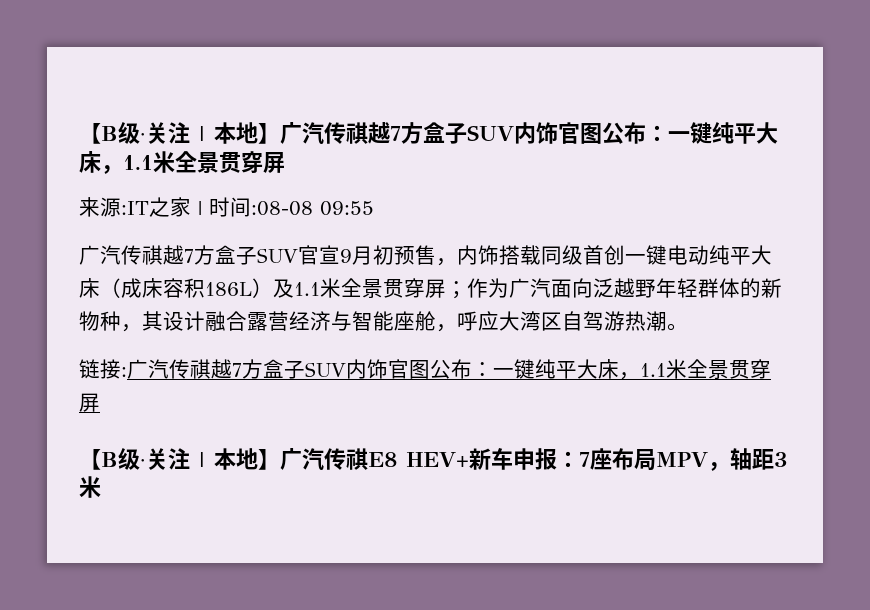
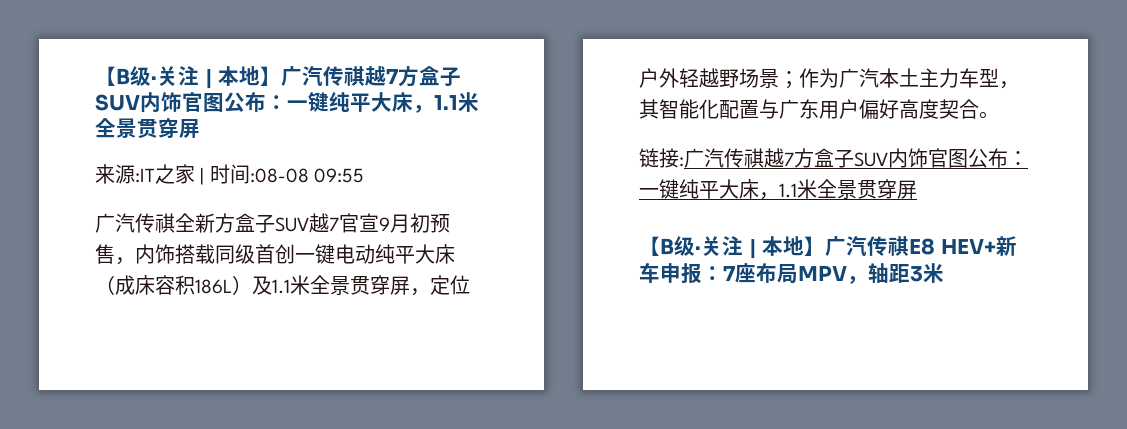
[163,245,298,265] 越7方盒子SUV -> [175,213,339,233] 全新方盒子SUV越7
[446,278,782,299] [79,311,667,332] ；作为广汽面向泛越野年轻群体的新物种，其设计融合露营经济与智能座舱，呼应大湾区自驾游热潮 -> [410,275,470,296] [639,68,1019,89] [639,99,979,120] ，定位户外轻越野场景；作为广汽本土主力车型，其智能化配置与广东用户偏好高度契合

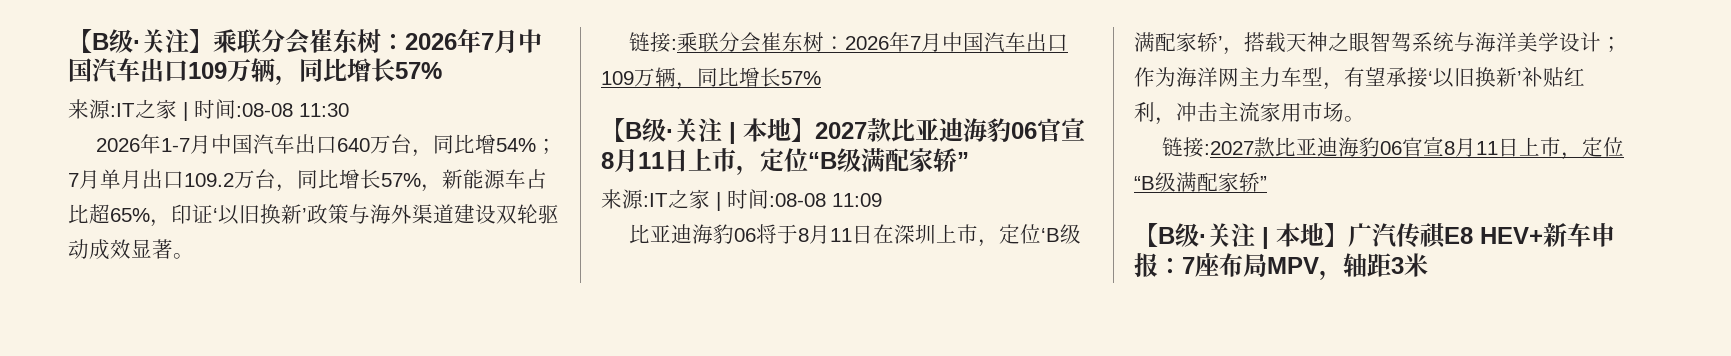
[95,66,462,89] [95,92,479,113] [95,118,200,138] [95,164,365,185] [95,213,450,233] [95,244,455,265] [95,275,470,296] [639,68,1019,89] [639,99,999,120] [639,148,1028,168] [639,179,917,200] 【B级·关注 | 本地】广汽传祺越7方盒子SUV内饰官图公布：一键纯平大床，1.1米全景贯穿屏 // 来源:IT之家 | 时间:08-08 09:55 // 广汽传祺全新方盒子SUV越7官宣9月初预售，内饰搭载同级首创一键电动纯平大床（成床容积186L）及1.1米全景贯穿屏，定位户外轻越野场景；作为广汽本土主力车型，其智能化配置与广东用户偏好高度契合。 // 链接:广汽传祺越7方盒子SUV内饰官图公布：一键纯平大床，1.1米全景贯穿屏 -> [68,28,542,55] [68,58,442,85] [68,99,349,121] [96,134,558,157] [68,169,547,192] [68,204,559,227] [68,239,194,260] [629,32,1069,53] [601,67,821,90] [601,118,1085,144] [601,148,969,175] [601,189,882,211] [629,224,1082,247] [1134,32,1622,55] [1134,67,1585,90] [1134,102,1365,125] [1162,137,1625,160] [1134,172,1267,192] 【B级·关注】乘联分会崔东树：2026年7月中国汽车出口109万辆，同比增长57% // 来源:IT之家 | 时间:08-08 11:30 // 2026年1-7月中国汽车出口640万台，同比增54%；7月单月出口109.2万台，同比增长57%，新能源车占比超65%，印证‘以旧换新’政策与海外渠道建设双轮驱动成效显著。 // 链接:乘联分会崔东树：2026年7月中国汽车出口109万辆，同比增长57% // 【B级·关注 | 本地】2027款比亚迪海豹06官宣8月11日上市，定位“B级满配家轿” // 来源:IT之家 | 时间:08-08 11:09 // 比亚迪海豹06将于8月11日在深圳上市，定位‘B级满配家轿’，搭载天神之眼智驾系统与海洋美学设计；作为海洋网主力车型，有望承接‘以旧换新’补贴红利，冲击主流家用市场。 // 链接:2027款比亚迪海豹06官宣8月11日上市，定位“B级满配家轿”

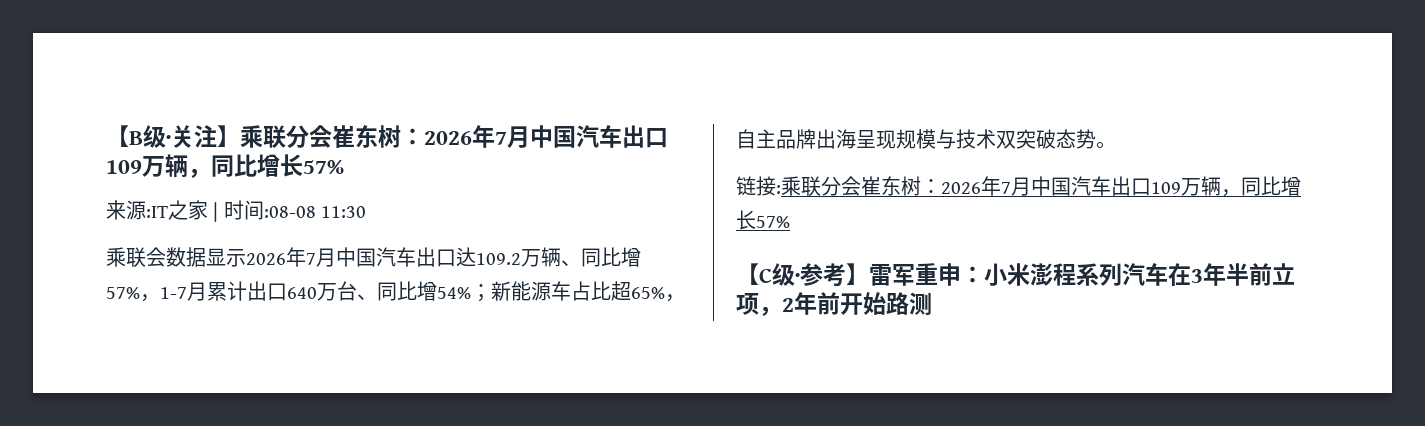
[96,134,296,155] 2026年1-7月中国汽车 -> [106,247,641,268] [106,281,247,302] 乘联会数据显示2026年7月中国汽车出口达109.2万辆、同比增57%，1-7月累计
[412,149,434,157] ， -> [357,294,377,300] 、
[68,169,442,192] 7月单月出口109.2万台，同比增长57%， -> (491, 293) none
[171,204,559,225] [68,239,173,260] 印证‘以旧换新’政策与海外渠道建设双轮驱动成效显著 -> [736,129,1096,149] 自主品牌出海呈现规模与技术双突破态势
[625,118,1085,144] [601,148,969,175] [601,189,882,211] [629,224,1082,247] [1134,32,1622,55] [1134,67,1585,90] [1134,102,1365,125] [1162,137,1625,160] [1134,172,1267,192] [1134,223,1615,249] [1134,253,1428,280] B级·关注 | 本地】2027款比亚迪海豹06官宣8月11日上市，定位“B级满配家轿” // 来源:IT之家 | 时间:08-08 11:09 // 比亚迪海豹06将于8月11日在深圳上市，定位‘B级满配家轿’，搭载天神之眼智驾系统与海洋美学设计；作为海洋网主力车型，有望承接‘以旧换新’补贴红利，冲击主流家用市场。 // 链接:2027款比亚迪海豹06官宣8月11日上市，定位“B级满配家轿” // 【B级·关注 | 本地】广汽传祺E8 HEV+新车申报：7座布局MPV，轴距3米 -> [759,263,1295,287] [736,292,932,316] C级·参考】雷军重申：小米澎程系列汽车在3年半前立项，2年前开始路测

